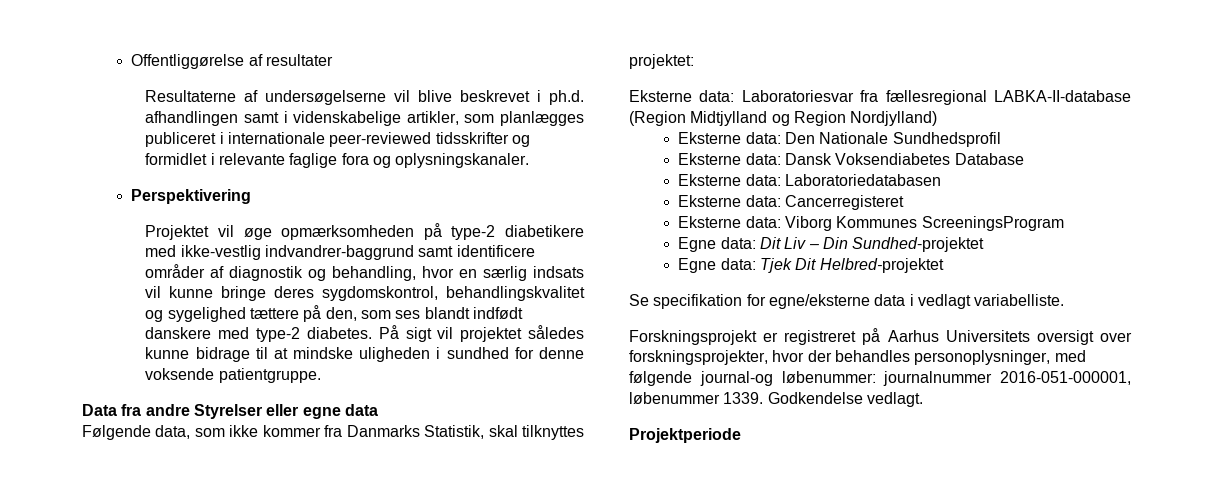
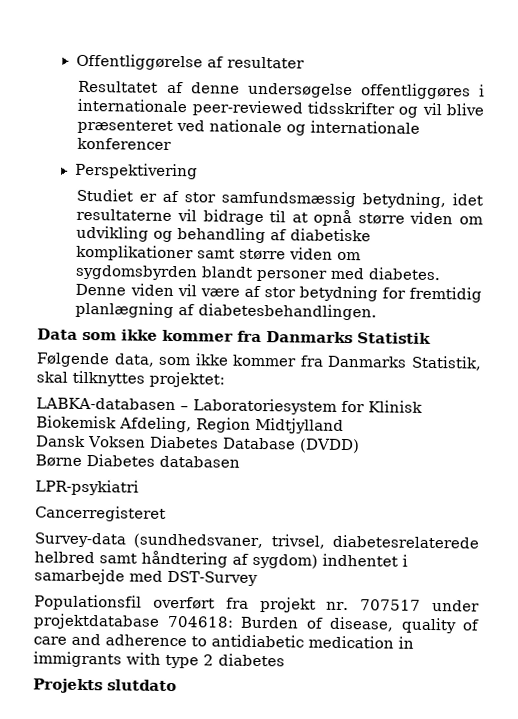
[145,90,584,105] [145,111,584,126] [145,132,217,147] Resultaterne af undersøgelserne vil blive beskrevet i ph.d. afhandlingen samt i videnskabelige artikler, som planlægges publiceret -> [78,80,471,100] Resultatet af denne undersøgelse offentliggøres
[145,153,530,168] [131,189,252,204] [145,223,584,240] [145,245,535,260] [145,264,585,281] [145,286,585,301] [145,305,524,322] [145,325,585,342] [145,347,584,362] [145,368,321,383] [82,404,378,419] formidlet i relevante faglige fora og oplysningskanaler. // Perspektivering // Projektet vil øge opmærksomheden på type-2 diabetikere med ikke-vestlig indvandrer-baggrund samt identificere områder af diagnostik og behandling, hvor en særlig indsats vil kunne bringe deres sygdomskontrol, behandlingskvalitet og sygelighed tættere på den, som ses blandt indfødt danskere med type-2 diabetes. På sigt vil projektet således kunne bidrage til at mindske uligheden i sundhed for denne voksende patientgruppe. // Data fra andre Styrelser eller egne data -> [421,102,484,116] [77,119,421,136] [77,137,173,150] [74,162,198,180] [76,188,483,209] [76,208,483,227] [76,225,372,244] [76,244,362,262] [75,264,442,282] [75,283,482,303] [75,301,378,321] [37,328,431,344] vil blive præsenteret ved nationale og internationale konferencer // Perspektivering // Studiet er af stor samfundsmæssig betydning, idet resultaterne vil bidrage til at opnå større viden om udvikling og behandling af diabetiske komplikationer samt større viden om sygdomsbyrden blandt personer med diabetes. Denne viden vil være af stor betydning for fremtidig planlægning af diabetesbehandlingen. // Data som ikke kommer fra Danmarks Statistik
[629,90,1131,105] [629,111,938,126] [678,132,1001,147] [678,153,1024,165] [678,174,941,186] [678,195,904,210] [678,216,1064,231] [678,237,985,252] [678,258,944,273] [629,294,1065,309] [629,328,1132,345] [629,350,1086,365] [629,371,1131,386] [629,392,923,407] [629,428,741,443] Eksterne data: Laboratoriesvar fra fællesregional LABKA-II-database (Region Midtjylland og Region Nordjylland) // Eksterne data: Den Nationale Sundhedsprofil // Eksterne data: Dansk Voksendiabetes Database // Eksterne data: Laboratoriedatabasen // Eksterne data: Cancerregisteret // Eksterne data: Viborg Kommunes ScreeningsProgram // Egne data: Dit Liv – Din Sundhed-projektet // Egne data: Tjek Dit Helbred-projektet // Se specifikation for egne/eksterne data i vedlagt variabelliste. // Forskningsprojekt er registreret på Aarhus Universitets oversigt over forskningsprojekter, hvor der behandles personoplysninger, med følgende journal-og løbenummer: journalnummer 2016-051-000001, løbenummer 1339. Godkendelse vedlagt. // Projektperiode -> [36,397,423,415] [36,415,344,434] [35,435,360,454] [35,454,240,468] [35,479,139,496] [35,505,166,522] [34,532,480,550] [34,550,408,569] [34,568,258,586] [34,594,480,613] [33,613,480,634] [33,633,414,649] [33,651,285,669] [33,678,177,694] LABKA-databasen – Laboratoriesystem for Klinisk Biokemisk Afdeling, Region Midtjylland // Dansk Voksen Diabetes Database (DVDD) // Børne Diabetes databasen // LPR-psykiatri // Cancerregisteret // Survey-data (sundhedsvaner, trivsel, diabetesrelaterede helbred samt håndtering af sygdom) indhentet i samarbejde med DST-Survey // Populationsfil overført fra projekt nr. 707517 under projektdatabase 704618: Burden of disease, quality of care and adherence to antidiabetic medication in immigrants with type 2 diabetes // Projekts slutdato

